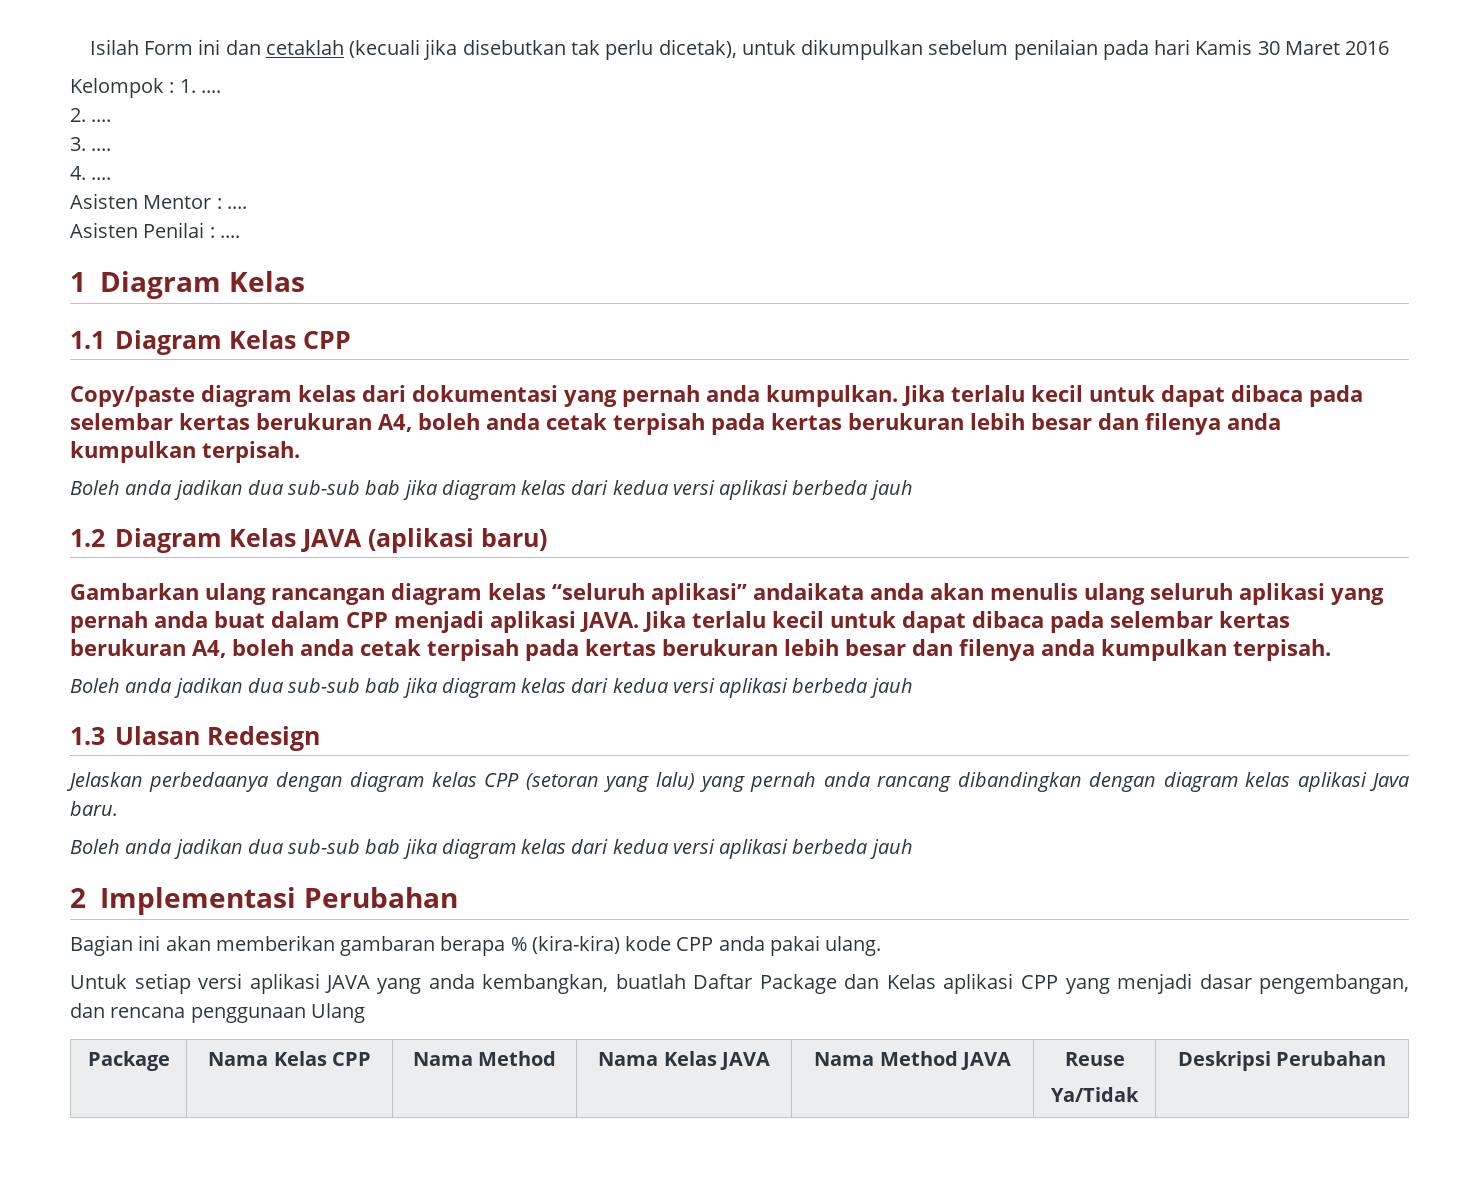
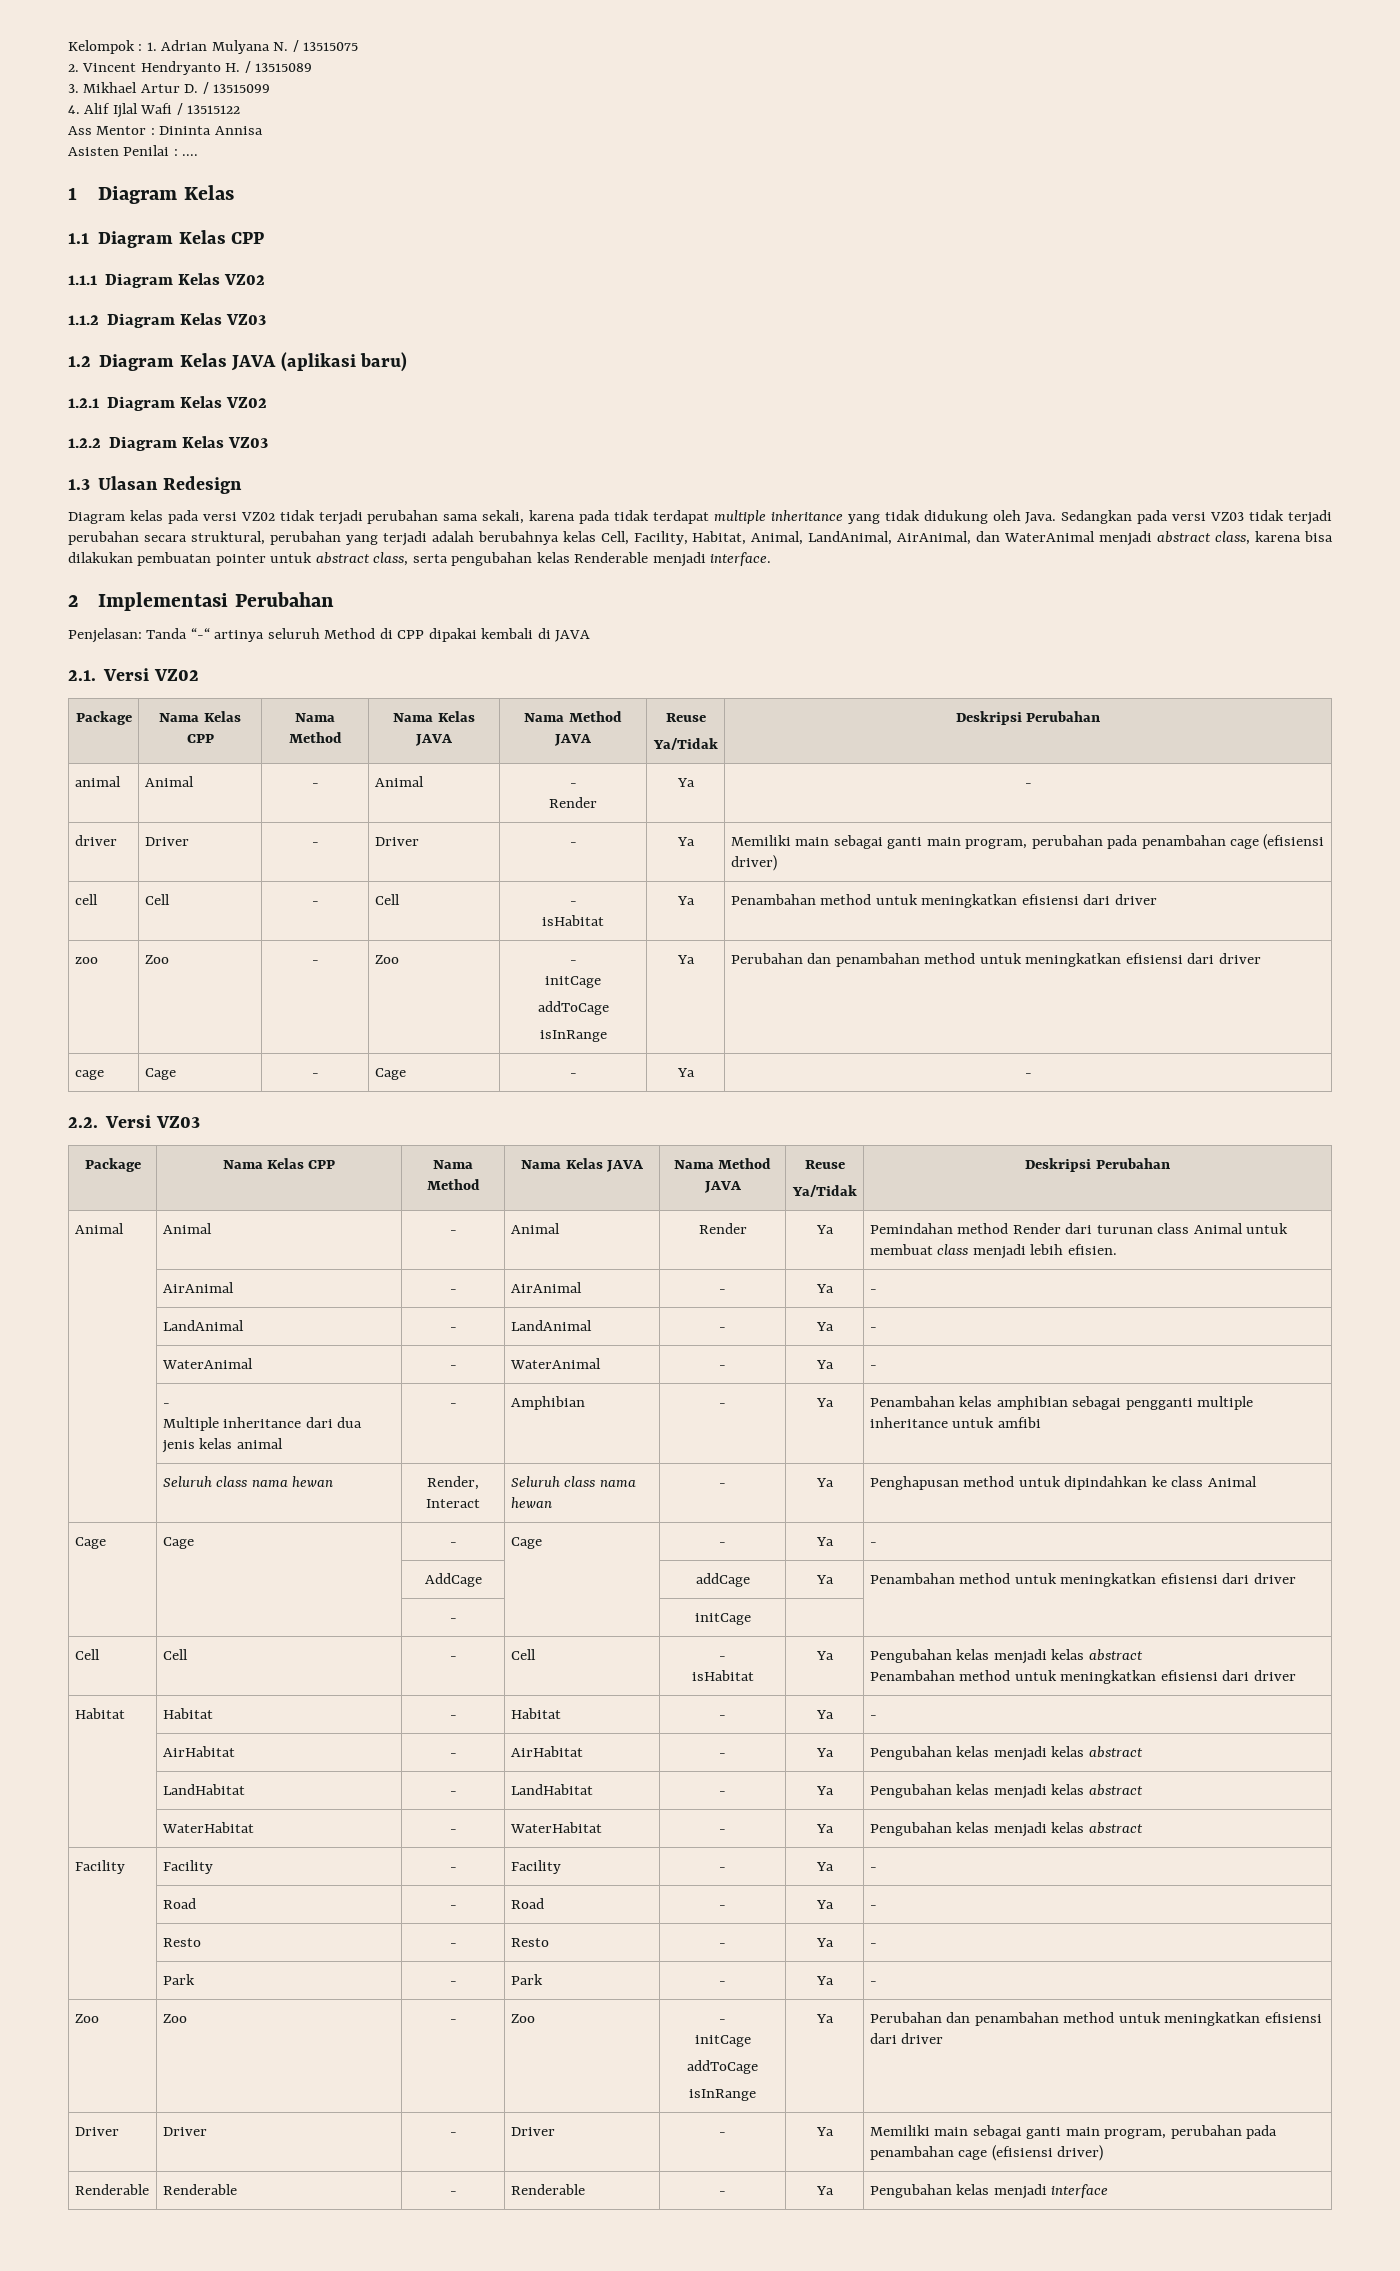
[89,39,1390,60] [70,78,221,98] [70,108,112,122] [70,137,112,151] [70,166,112,180] [70,193,247,209] Isilah Form ini dan cetaklah (kecuali jika disebutkan tak perlu dicetak), untuk dikumpulkan sebelum penilaian pada hari Kamis 30 Maret 2016 // Kelompok : 1. .... // 2. .... // 3. .... // 4. .... // Asisten Mentor : .... -> [68,40,359,54] [68,61,313,75] [68,82,271,94] [68,103,241,118] [68,126,263,135] Kelompok : 1. Adrian Mulyana N. / 13515075 // 2. Vincent Hendryanto H. / 13515089 // 3. Mikhael Artur D. / 13515099 // 4. Alif Ijlal Wafi / 13515122 // Ass Mentor : Dininta Annisa
[70,385,1363,407] [70,413,1281,435] [70,441,300,463] [70,480,913,500] Copy/paste diagram kelas dari dokumentasi yang pernah anda kumpulkan. Jika terlalu kecil untuk dapat dibaca pada selembar kertas berukuran A4, boleh anda cetak terpisah pada kertas berukuran lebih besar dan filenya anda kumpulkan terpisah. // Boleh anda jadikan dua sub-sub bab jika diagram kelas dari kedua versi aplikasi berbeda jauh -> [68,273,266,288] [68,313,267,328] 1.1.1 Diagram Kelas VZ02 // 1.1.2 Diagram Kelas VZ03
[70,583,1384,605] [70,611,1290,633] [70,639,1331,661] [70,678,913,698] [70,726,320,751] [66,772,1409,792] [70,801,118,816] [70,839,913,859] [70,887,458,915] [70,935,882,956] [70,973,1409,994] [70,1003,365,1023] Gambarkan ulang rancangan diagram kelas “seluruh aplikasi” andaikata anda akan menulis ulang seluruh aplikasi yang pernah anda buat dalam CPP menjadi aplikasi JAVA. Jika terlalu kecil untuk dapat dibaca pada selembar kertas berukuran A4, boleh anda cetak terpisah pada kertas berukuran lebih besar dan filenya anda kumpulkan terpisah. // Boleh anda jadikan dua sub-sub bab jika diagram kelas dari kedua versi aplikasi berbeda jauh // 1.3 Ulasan Redesign // Jelaskan perbedaanya dengan diagram kelas CPP (setoran yang lalu) yang pernah anda rancang dibandingkan dengan diagram kelas aplikasi Java baru. // Boleh anda jadikan dua sub-sub bab jika diagram kelas dari kedua versi aplikasi berbeda jauh // 2 Implementasi Perubahan // Bagian ini akan memberikan gambaran berapa % (kira-kira) kode CPP anda pakai ulang. // Untuk setiap versi aplikasi JAVA yang anda kembangkan, buatlah Daftar Package dan Kelas aplikasi CPP yang menjadi dasar pengembangan, dan rencana penggunaan Ulang -> [68,396,268,411] [68,436,269,451] [68,476,242,494] [68,510,1332,525] [68,531,1334,546] [68,552,772,567] [68,592,334,611] [68,628,591,643] [68,668,199,681] 1.2.1 Diagram Kelas VZ02 // 1.2.2 Diagram Kelas VZ03 // 1.3 Ulasan Redesign // Diagram kelas pada versi VZ02 tidak terjadi perubahan sama sekali, karena pada tidak terdapat multiple inheritance yang tidak didukung oleh Java. Sedangkan pada versi VZ03 tidak terjadi perubahan secara struktural, perubahan yang terjadi adalah berubahnya kelas Cell, Facility, Habitat, Animal, LandAnimal, AirAnimal, dan WaterAnimal menjadi abstract class, karena bisa dilakukan pembuatan pointer untuk abstract class, serta pengubahan kelas Renderable menjadi interface. // 2 Implementasi Perubahan // Penjelasan: Tanda “-“ artinya seluruh Method di CPP dipakai kembali di JAVA // 2.1. Versi VZ02
(1387, 1058) none -> [74,776,121,787] [144,776,194,787] [311,783,319,787] [374,776,424,787] [569,783,577,787] [549,797,597,808] [676,778,695,787] [1024,783,1032,787] [74,835,117,846] [144,837,189,846] [311,842,319,846] [374,837,419,846] [569,842,577,846] [676,837,695,846] [730,834,1325,850] [730,855,777,871] [74,894,98,905] [144,894,170,905] [311,901,319,905] [374,894,400,905] [569,901,577,905] [542,915,604,926] [676,896,695,905] [730,894,1157,908] [74,957,98,964] [144,955,169,964] [311,960,319,964] [374,955,399,964] [569,960,577,964] [545,976,601,988] [537,1001,609,1015] [539,1030,607,1042] [676,955,695,964] [730,953,1261,967] [74,1070,104,1080] [144,1068,176,1080] [311,1073,319,1077] [374,1068,406,1080] [569,1073,577,1077] [676,1068,695,1077] [1024,1073,1032,1077] [68,1115,200,1128] [84,1158,141,1172] [222,1158,336,1169] [433,1160,473,1169] [426,1179,480,1190] [521,1158,643,1172] [673,1158,772,1169] [703,1181,741,1193] [804,1160,845,1169] [791,1185,857,1197] [1025,1158,1170,1172] [74,1223,124,1234] [162,1223,212,1234] [449,1230,457,1234] [510,1223,560,1234] [698,1223,747,1234] [815,1225,834,1234] [869,1223,1289,1234] [869,1244,1117,1259] [162,1282,234,1293] [449,1289,457,1293] [510,1282,582,1293] [719,1289,726,1293] [815,1284,834,1293] [869,1289,877,1293] [162,1320,244,1331] [449,1327,457,1331] [510,1320,592,1331] [719,1327,726,1331] [815,1322,834,1331] [869,1327,877,1331] [161,1358,253,1369] [449,1365,457,1369] [509,1358,601,1369] [719,1365,726,1369] [815,1360,834,1369] [869,1365,877,1369] [162,1403,170,1407] [162,1417,363,1431] [161,1438,283,1453] [449,1403,457,1407] [510,1396,585,1410] [719,1403,726,1407] [815,1398,834,1407] [869,1396,1254,1410] [869,1417,1041,1428] [162,1476,334,1487] [427,1476,479,1490] [426,1499,480,1508] [510,1476,636,1487] [510,1497,552,1508] [719,1483,726,1487] [815,1478,834,1487] [869,1476,1257,1490] [74,1537,106,1549] [162,1537,194,1549] [449,1542,457,1546] [510,1537,542,1549] [719,1542,726,1546] [815,1537,834,1546] [869,1542,877,1546] [424,1573,482,1587] [695,1573,750,1587] [815,1575,834,1584] [869,1573,1296,1587] [449,1618,457,1622] [694,1613,751,1625] [74,1649,100,1660] [162,1649,188,1660] [449,1656,457,1660] [510,1649,536,1660] [719,1656,726,1660] [691,1670,754,1681] [815,1651,834,1660] [869,1649,1143,1664] [869,1670,1296,1684] [74,1708,125,1719] [162,1708,213,1719] [449,1715,457,1719] [510,1708,561,1719] [719,1715,726,1719] [815,1710,834,1719] [869,1715,877,1719] [162,1746,235,1757] [449,1753,457,1757] [510,1746,583,1757] [719,1753,726,1757] [815,1748,834,1757] [869,1746,1143,1761] [162,1784,245,1795] [449,1791,457,1795] [510,1784,593,1795] [719,1791,726,1795] [815,1786,834,1795] [869,1784,1143,1799] [161,1822,254,1833] [449,1829,457,1833] [509,1822,602,1833] [719,1829,726,1833] [815,1824,834,1833] [869,1822,1143,1837] [74,1860,125,1874] [162,1860,213,1874] [449,1867,457,1871] [510,1860,561,1874] [719,1867,726,1871] [815,1862,834,1871] [869,1867,877,1871] [162,1898,196,1909] [449,1905,457,1909] [510,1898,544,1909] [719,1905,726,1909] [815,1900,834,1909] [869,1905,877,1909] [162,1938,201,1947] [449,1943,457,1947] [510,1938,549,1947] [719,1943,726,1947] [815,1938,834,1947] [869,1943,877,1947] [162,1974,195,1985] [449,1981,457,1985] [510,1974,543,1985] [719,1981,726,1985] [815,1976,834,1985] [869,1981,877,1985] [74,2014,99,2023] [162,2014,187,2023] [449,2019,457,2023] [510,2014,535,2023] [719,2019,726,2023] [694,2035,751,2047] [687,2060,758,2074] [689,2089,756,2101] [815,2014,834,2023] [869,2012,1322,2026] [869,2033,944,2044] [74,2127,119,2136] [162,2127,207,2136] [449,2132,457,2136] [510,2127,555,2136] [719,2132,726,2136] [815,2127,834,2136] [869,2125,1278,2139] [869,2145,1104,2161] [74,2184,149,2195] [162,2184,237,2195] [449,2191,457,2195] [510,2184,585,2195] [719,2191,726,2195] [815,2186,834,2195] [869,2184,1109,2199] // animal | Animal | - | Animal | - // Render | Ya | - // driver | Driver | - | Driver | - | Ya | Memiliki main sebagai ganti main program, perubahan pada penambahan cage (efisiensi driver) // cell | Cell | - | Cell | - // isHabitat | Ya | Penambahan method untuk meningkatkan efisiensi dari driver // zoo | Zoo | - | Zoo | - // initCage // addToCage // isInRange | Ya | Perubahan dan penambahan method untuk meningkatkan efisiensi dari driver // cage | Cage | - | Cage | - | Ya | - // 2.2. Versi VZ03 // Package | Nama Kelas CPP | Nama Method | Nama Kelas JAVA | Nama Method JAVA | Reuse // Ya/Tidak | Deskripsi Perubahan // Animal | Animal | - | Animal | Render | Ya | Pemindahan method Render dari turunan class Animal untuk membuat class menjadi lebih efisien. // | AirAnimal | - | AirAnimal | - | Ya | - // | LandAnimal | - | LandAnimal | - | Ya | - // | WaterAnimal | - | WaterAnimal | - | Ya | - // | - // Multiple inheritance dari dua jenis kelas animal | - | Amphibian | - | Ya | Penambahan kelas amphibian sebagai pengganti multiple inheritance untuk amfibi // | Seluruh class nama hewan | Render, Interact | Seluruh class nama hewan | - | Ya | Penghapusan method untuk dipindahkan ke class Animal // Cage | Cage | - | Cage | - | Ya | - // | | AddCage | | addCage | Ya | Penambahan method untuk meningkatkan efisiensi dari driver // | | - | | initCage | | // Cell | Cell | - | Cell | - // isHabitat | Ya | Pengubahan kelas menjadi kelas abstract // Penambahan method untuk meningkatkan efisiensi dari driver // Habitat | Habitat | - | Habitat | - | Ya | - // | AirHabitat | - | AirHabitat | - | Ya | Pengubahan kelas menjadi kelas abstract // | LandHabitat | - | LandHabitat | - | Ya | Pengubahan kelas menjadi kelas abstract // | WaterHabitat | - | WaterHabitat | - | Ya | Pengubahan kelas menjadi kelas abstract // Facility | Facility | - | Facility | - | Ya | - // | Road | - | Road | - | Ya | - // | Resto | - | Resto | - | Ya | - // | Park | - | Park | - | Ya | - // Zoo | Zoo | - | Zoo | - // initCage // addToCage // isInRange | Ya | Perubahan dan penambahan method untuk meningkatkan efisiensi dari driver // Driver | Driver | - | Driver | - | Ya | Memiliki main sebagai ganti main program, perubahan pada penambahan cage (efisiensi driver) // Renderable | Renderable | - | Renderable | - | Ya | Pengubahan kelas menjadi interface

